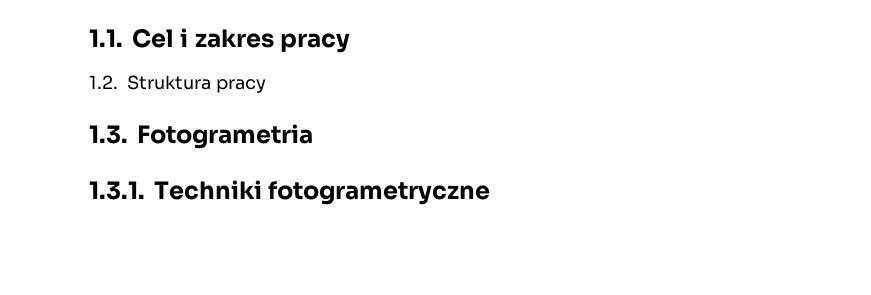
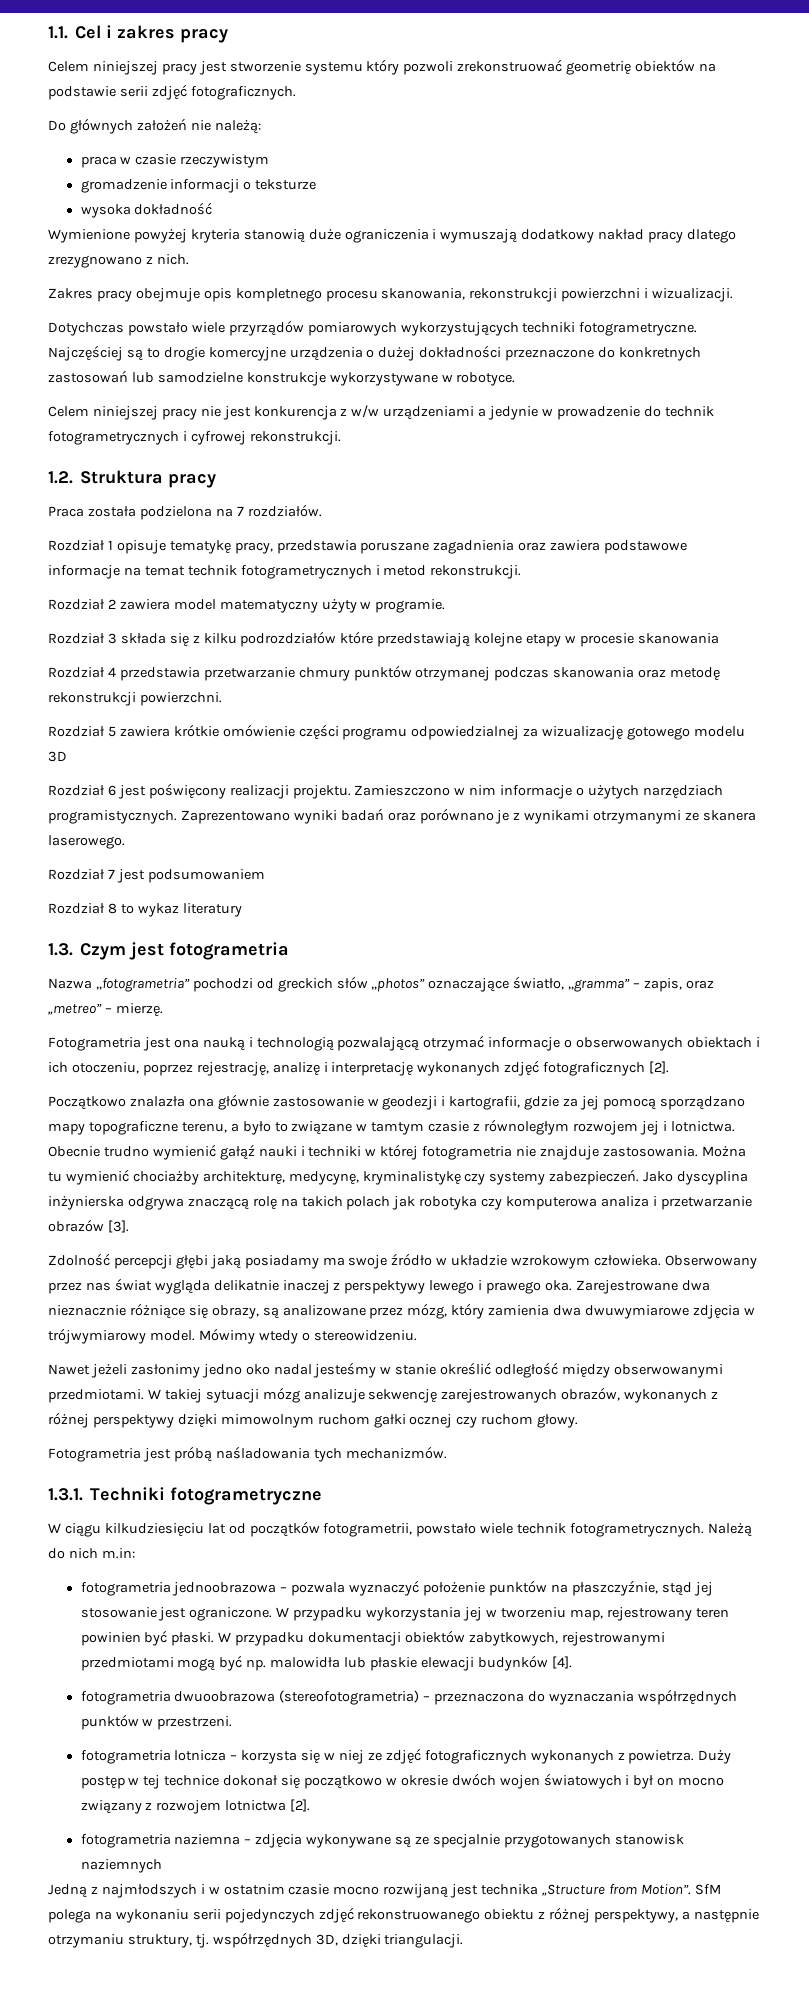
[89,75,266,93] [89,124,313,149] [89,180,491,205] 1.2. Struktura pracy // 1.3. Fotogrametria // 1.3.1. Techniki fotogrametryczne -> [48,59,717,75] [48,84,296,100] [48,118,261,134] [80,154,270,168] [80,179,317,193] [80,202,213,218] [48,229,737,243] [48,254,189,268] [48,288,734,302] [48,320,698,336] [48,345,702,361] [48,370,516,386] [48,405,714,420] [48,431,341,445] [48,470,217,488] [48,504,322,520] [48,540,688,554] [48,565,522,579] [48,599,446,613] [48,631,719,647] [48,665,721,681] [48,692,222,706] [48,724,746,740] [48,751,67,762] [48,783,723,799] [48,808,757,824] [48,835,125,849] [48,869,265,883] [48,903,242,917] [48,942,290,960] [48,976,714,992] [47,1003,163,1016] [48,1035,760,1051] [48,1060,670,1076] [48,1094,745,1110] [48,1119,735,1135] [48,1144,746,1160] [48,1169,749,1185] [48,1196,752,1210] [48,1219,129,1233] [48,1253,757,1269] [48,1278,710,1294] [48,1303,755,1319] [48,1328,417,1344] [48,1362,723,1378] [48,1387,719,1403] [48,1412,579,1428] [48,1446,447,1462] [48,1487,323,1505] [48,1521,753,1537] [48,1548,135,1559] [80,1580,713,1596] [80,1607,729,1621] [80,1630,665,1646] [80,1655,572,1671] [80,1689,737,1705] [80,1714,233,1730] [80,1748,732,1764] [80,1773,725,1789] [80,1799,311,1814] [80,1834,684,1848] [80,1859,162,1873] [48,1884,721,1898] [48,1907,759,1923] [48,1932,464,1948] Celem niniejszej pracy jest stworzenie systemu który pozwoli zrekonstruować geometrię obiektów na podstawie serii zdjęć fotograficznych. // Do głównych założeń nie należą: // praca w czasie rzeczywistym // gromadzenie informacji o teksturze // wysoka dokładność // Wymienione powyżej kryteria stanowią duże ograniczenia i wymuszają dodatkowy nakład pracy dlatego zrezygnowano z nich. // Zakres pracy obejmuje opis kompletnego procesu skanowania, rekonstrukcji powierzchni i wizualizacji. // Dotychczas powstało wiele przyrządów pomiarowych wykorzystujących techniki fotogrametryczne. Najczęściej są to drogie komercyjne urządzenia o dużej dokładności przeznaczone do konkretnych zastosowań lub samodzielne konstrukcje wykorzystywane w robotyce. // Celem niniejszej pracy nie jest konkurencja z w/w urządzeniami a jedynie w prowadzenie do technik fotogrametrycznych i cyfrowej rekonstrukcji. // 1.2. Struktura pracy // Praca została podzielona na 7 rozdziałów. // Rozdział 1 opisuje tematykę pracy, przedstawia poruszane zagadnienia oraz zawiera podstawowe informacje na temat technik fotogrametrycznych i metod rekonstrukcji. // Rozdział 2 zawiera model matematyczny użyty w programie. // Rozdział 3 składa się z kilku podrozdziałów które przedstawiają kolejne etapy w procesie skanowania // Rozdział 4 przedstawia przetwarzanie chmury punktów otrzymanej podczas skanowania oraz metodę rekonstrukcji powierzchni. // Rozdział 5 zawiera krótkie omówienie części programu odpowiedzialnej za wizualizację gotowego modelu 3D // Rozdział 6 jest poświęcony realizacji projektu. Zamieszczono w nim informacje o użytych narzędziach programistycznych. Zaprezentowano wyniki badań oraz porównano je z wynikami otrzymanymi ze skanera laserowego. // Rozdział 7 jest podsumowaniem // Rozdział 8 to wykaz literatury // 1.3. Czym jest fotogrametria // Nazwa „fotogrametria” pochodzi od greckich słów „photos” oznaczające światło, „gramma” – zapis, oraz „metreo” – mierzę. // Fotogrametria jest ona nauką i technologią pozwalającą otrzymać informacje o obserwowanych obiektach i ich otoczeniu, poprzez rejestrację, analizę i interpretację wykonanych zdjęć fotograficznych [2]. // Początkowo znalazła ona głównie zastosowanie w geodezji i kartografii, gdzie za jej pomocą sporządzano mapy topograficzne terenu, a było to związane w tamtym czasie z równoległym rozwojem jej i lotnictwa. Obecnie trudno wymienić gałąź nauki i techniki w której fotogrametria nie znajduje zastosowania. Można tu wymienić chociażby architekturę, medycynę, kryminalistykę czy systemy zabezpieczeń. Jako dyscyplina inżynierska odgrywa znaczącą rolę na takich polach jak robotyka czy komputerowa analiza i przetwarzanie obrazów [3]. // Zdolność percepcji głębi jaką posiadamy ma swoje źródło w układzie wzrokowym człowieka. Obserwowany przez nas świat wygląda delikatnie inaczej z perspektywy lewego i prawego oka. Zarejestrowane dwa nieznacznie różniące się obrazy, są analizowane przez mózg, który zamienia dwa dwuwymiarowe zdjęcia w trójwymiarowy model. Mówimy wtedy o stereowidzeniu. // Nawet jeżeli zasłonimy jedno oko nadal jesteśmy w stanie określić odległość między obserwowanymi przedmiotami. W takiej sytuacji mózg analizuje sekwencję zarejestrowanych obrazów, wykonanych z różnej perspektywy dzięki mimowolnym ruchom gałki ocznej czy ruchom głowy. // Fotogrametria jest próbą naśladowania tych mechanizmów. // 1.3.1. Techniki fotogrametryczne // W ciągu kilkudziesięciu lat od początków fotogrametrii, powstało wiele technik fotogrametrycznych. Należą do nich m.in: // fotogrametria jednoobrazowa – pozwala wyznaczyć położenie punktów na płaszczyźnie, stąd jej stosowanie jest ograniczone. W przypadku wykorzystania jej w tworzeniu map, rejestrowany teren powinien być płaski. W przypadku dokumentacji obiektów zabytkowych, rejestrowanymi przedmiotami mogą być np. malowidła lub płaskie elewacji budynków [4]. // fotogrametria dwuoobrazowa (stereofotogrametria) – przeznaczona do wyznaczania współrzędnych punktów w przestrzeni. // fotogrametria lotnicza – korzysta się w niej ze zdjęć fotograficznych wykonanych z powietrza. Duży postęp w tej technice dokonał się początkowo w okresie dwóch wojen światowych i był on mocno związany z rozwojem lotnictwa [2]. // fotogrametria naziemna – zdjęcia wykonywane są ze specjalnie przygotowanych stanowisk naziemnych // Jedną z najmłodszych i w ostatnim czasie mocno rozwijaną jest technika „Structure from Motion”. SfM polega na wykonaniu serii pojedynczych zdjęć rekonstruowanego obiektu z różnej perspektywy, a następnie otrzymaniu struktury, tj. współrzędnych 3D, dzięki triangulacji.

